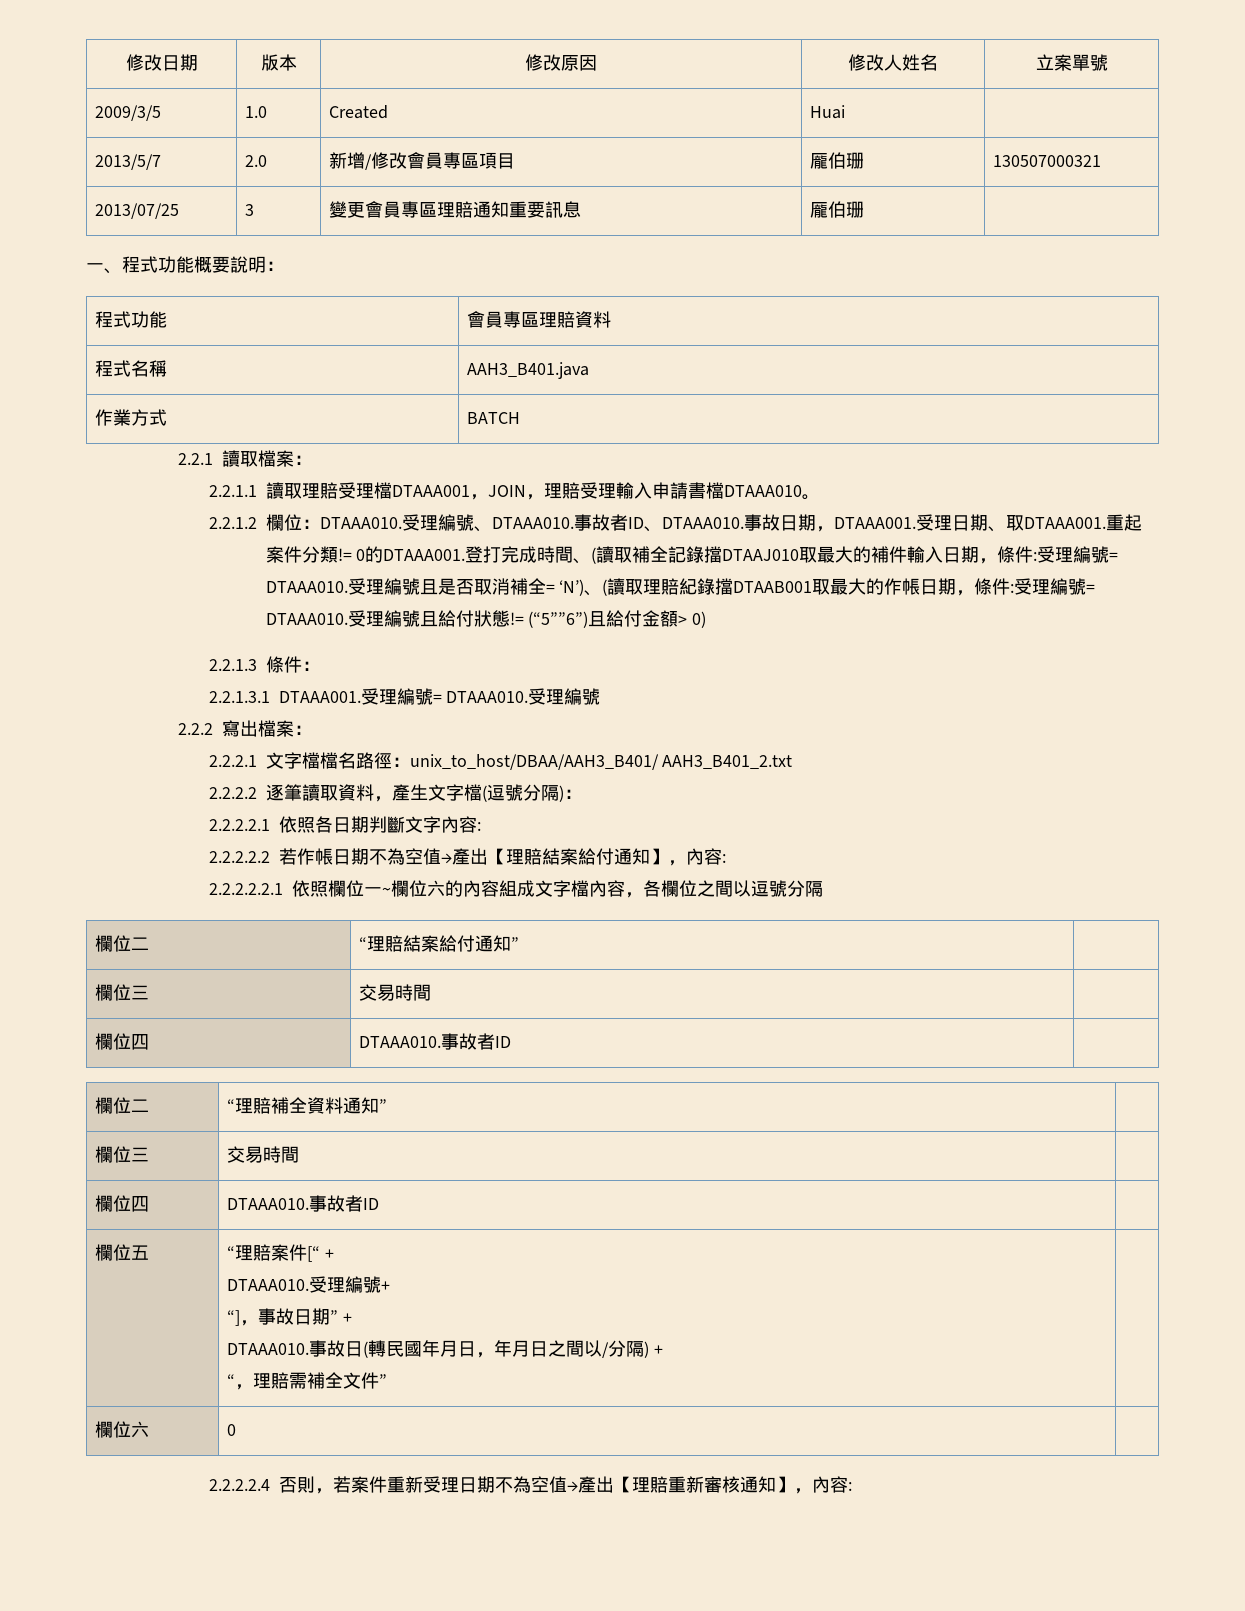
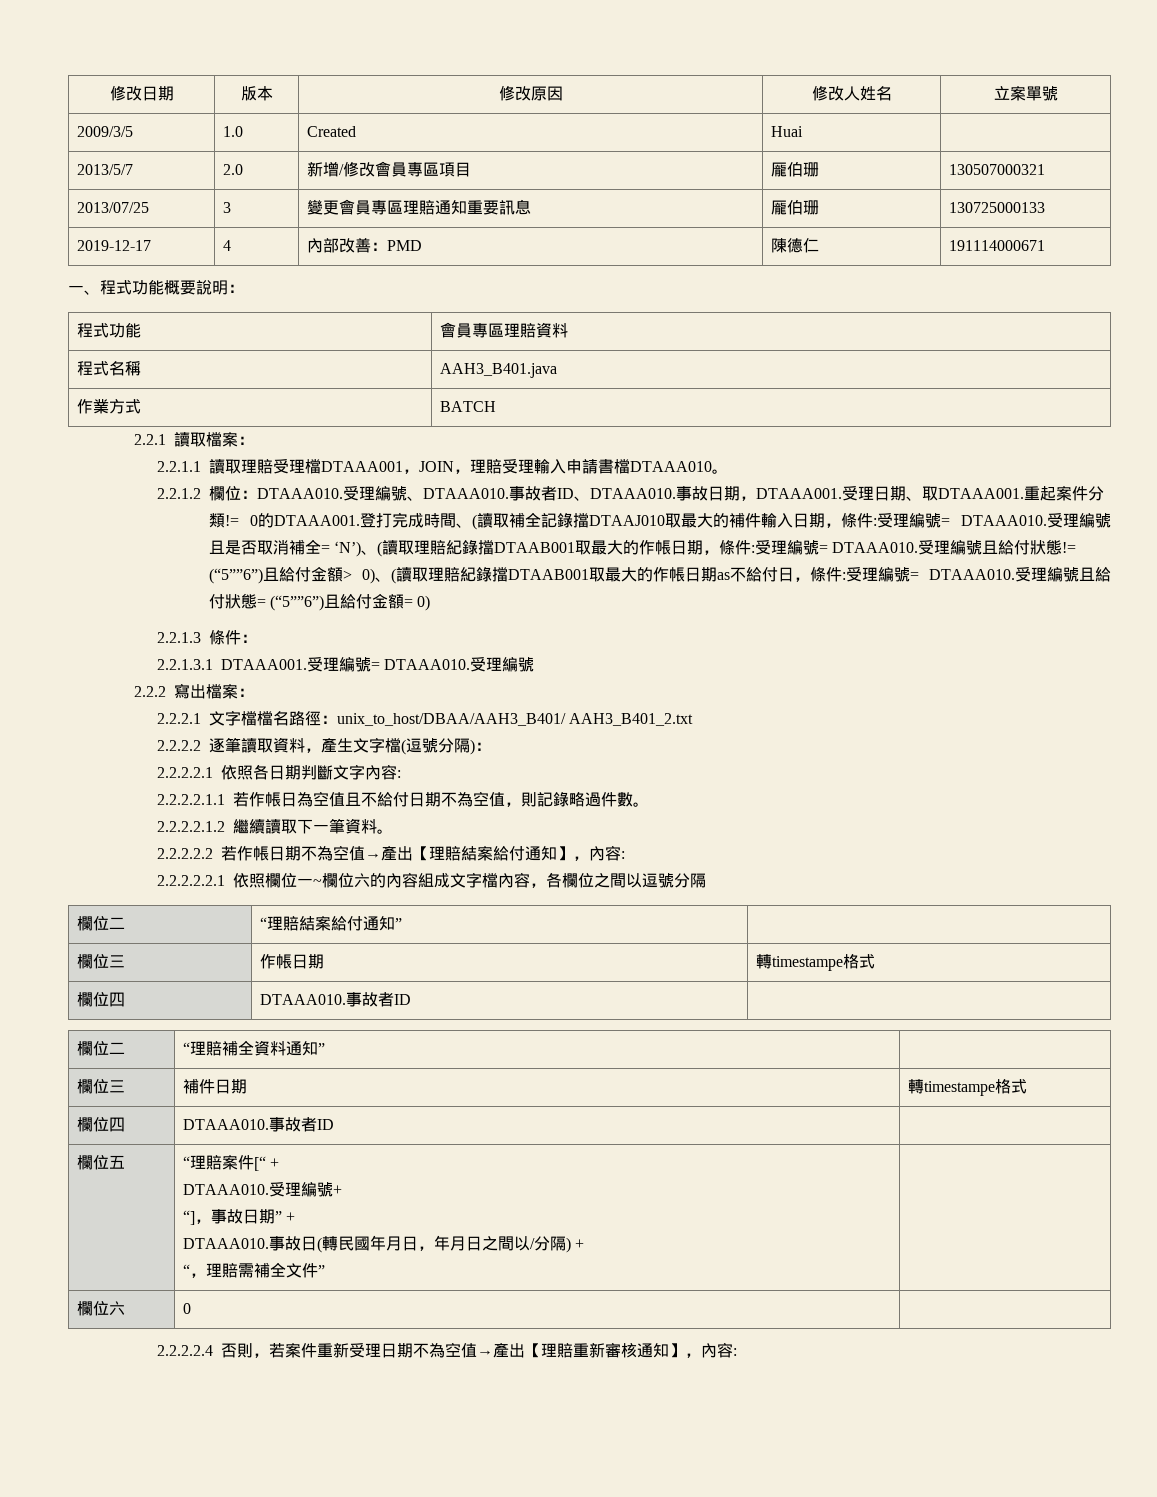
(865, 209) none -> [949,202,1046,213] [77,240,152,251] [223,240,232,251] [307,238,423,253] [771,238,820,253] [949,240,1046,251] 130725000133 // 2019-12-17 | 4 | 內部改善：PMD | 陳德仁 | 191114000671
(707, 619) none -> [374,566,1111,584] [208,593,431,611] 、(讀取理賠紀錄擋DTAAB001取最大的作帳日期as不給付日，條件:受理編號= DTAAA010.受理編號且給付狀態= (“5””6”)且給付金額= 0)
(481, 826) none -> [156,791,649,807] [156,818,393,834] // 2.2.2.2.1.1若作帳日為空值且不給付日期不為空值，則記錄略過件數。 // 2.2.2.2.1.2繼續讀取下一筆資料。
[359,984,432,1001] 交易時間 | -> [260,954,325,969] [756,954,876,971] 作帳日期 | 轉timestampe格式
[227,1146,300,1163] 交易時間 | -> [183,1078,248,1094] [908,1079,1028,1096] 補件日期 | 轉timestampe格式

